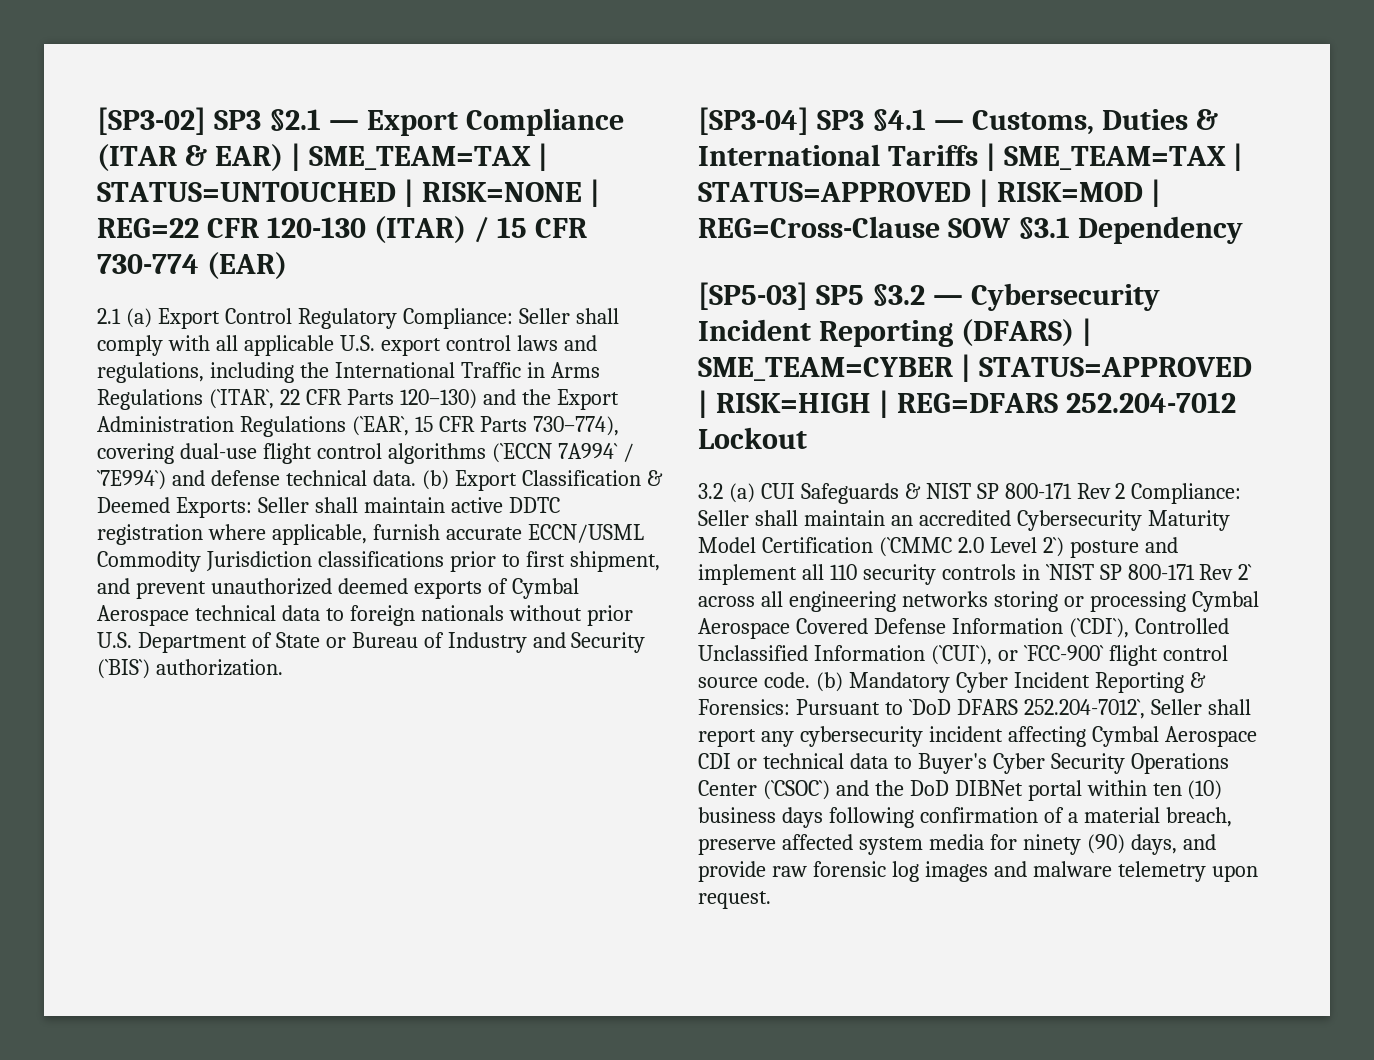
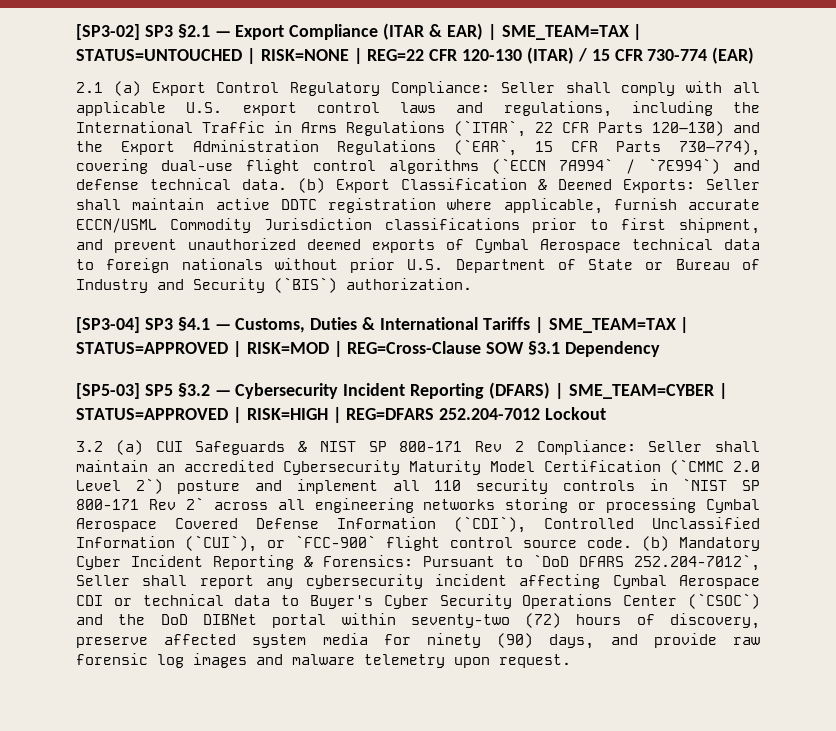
[1152,780,1223,800] [698,807,1232,828] ten (10) business days following confirmation of a material breach, -> [410,613,760,629] seventy-two (72) hours of discovery,

